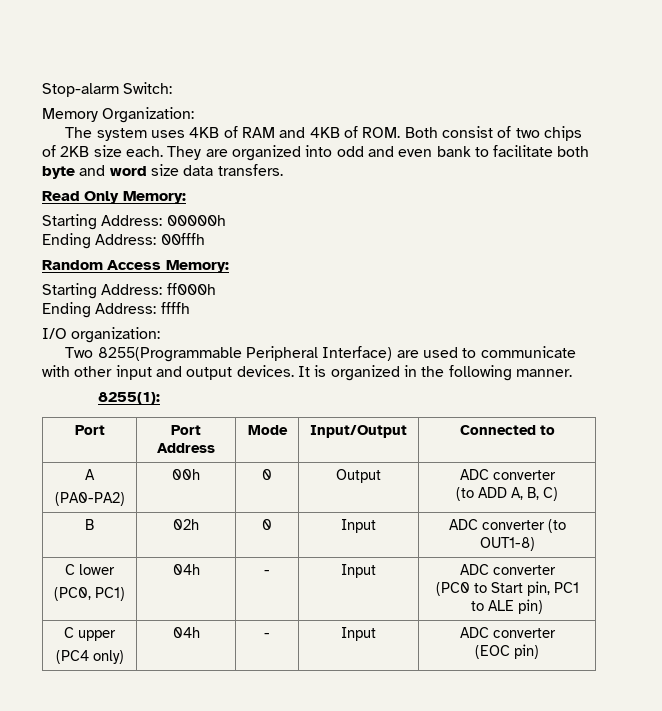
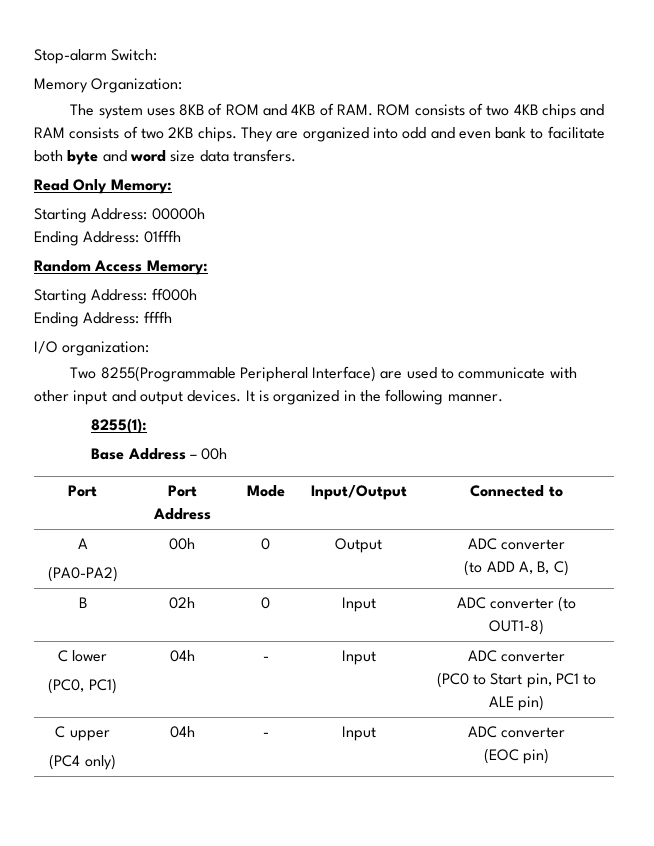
[189,126,582,141] [42,145,163,157] 4KB of RAM and 4KB of ROM. Both consist of two chips of 2KB size each. -> [179,103,605,119] [34,126,237,142] 8KB of ROM and 4KB of RAM. ROM consists of two 4KB chips and RAM consists of two 2KB chips.
[160,233,205,245] 00fffh -> [143,230,181,243] 01fffh
(161, 398) none -> [91,448,228,460] // Base Address – 00h

